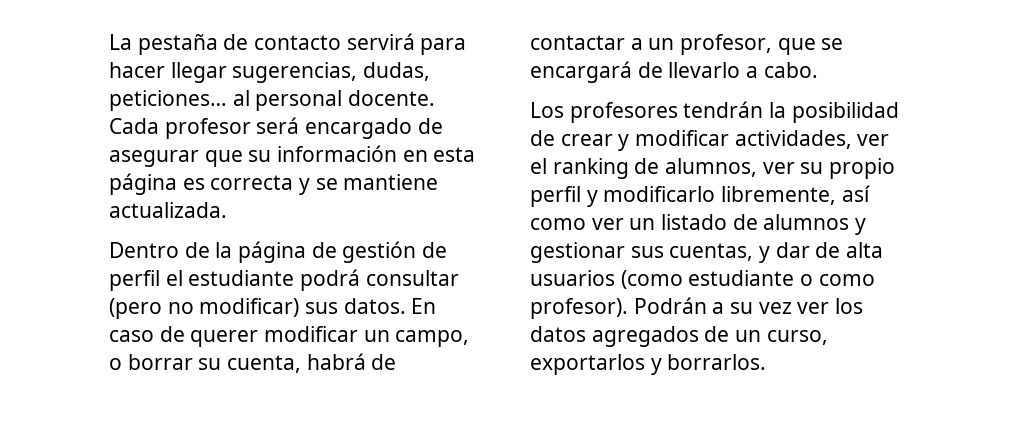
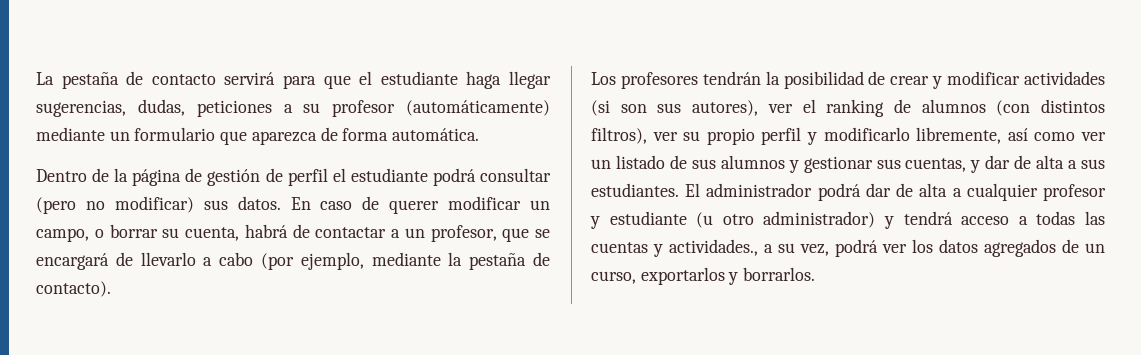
[109,62,431,83] [109,90,436,111] [109,117,443,139] [109,145,476,167] [109,173,439,195] [109,202,227,218] hacer llegar sugerencias, dudas, peticiones… al personal docente. Cada profesor será encargado de asegurar que su información en esta página es correcta y se mantiene actualizada. -> [323,71,552,89] [36,99,550,117] [36,127,480,145] que el estudiante haga llegar sugerencias, dudas, peticiones a su profesor (automáticamente) mediante un formulario que aparezca de forma automática.
[763,62,818,78] cabo. -> [219,252,550,270] [36,281,111,297] cabo (por ejemplo, mediante la pestaña de contacto).
[734,130,890,149] [530,158,758,179] actividades, ver el ranking de alumnos, -> [1024,71,1105,85] [591,99,1105,117] [591,127,647,144] actividades (si son sus autores), ver el ranking de alumnos (con distintos filtros),
(758, 222) none -> [691,159,716,169] sus
[530,270,875,289] [530,297,792,319] usuarios (como estudiante o como profesor). Podrán a su vez -> [1068,159,1106,169] [591,183,1106,201] [590,211,1105,229] [591,239,878,257] a sus estudiantes. El administrador podrá dar de alta a cualquier profesor y estudiante (u otro administrador) y tendrá acceso a todas las cuentas y actividades., a su vez, podrá

